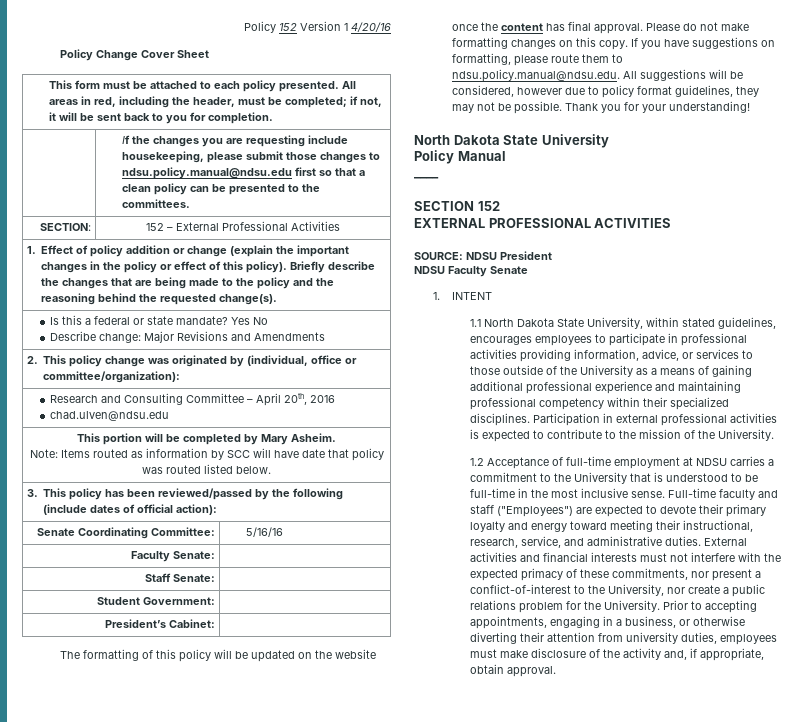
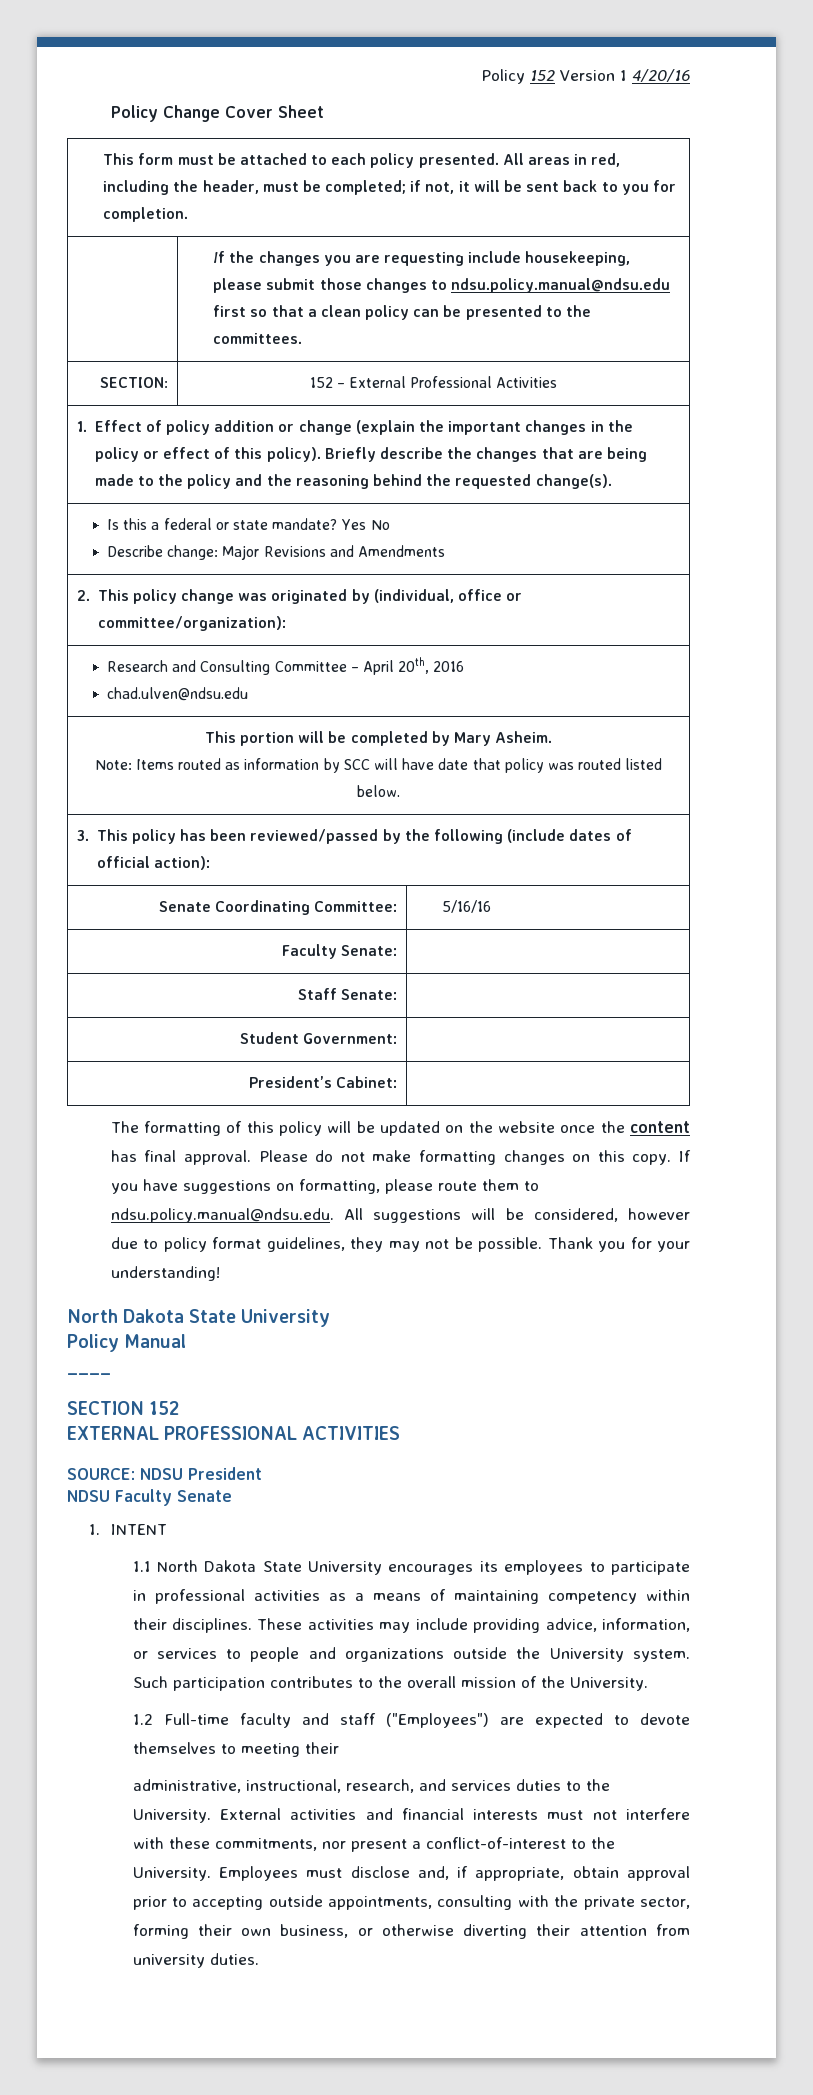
[587,317,777,329] [470,336,533,345] University, within stated guidelines, encourages -> [308,1561,498,1575] University encourages its
[520,349,754,362] [470,365,753,377] [470,381,742,394] [470,397,730,410] [470,413,778,426] [470,429,637,442] providing information, advice, or services to those outside of the University as a means of gaining additional professional experience and maintaining professional competency within their specialized disciplines. Participation in external professional activities is expected to contribute to the -> [328,1589,691,1604] [132,1618,690,1633] [132,1647,690,1662] [132,1676,456,1691] as a means of maintaining competency within their disciplines. These activities may include providing advice, information, or services to people and organizations outside the University system. Such participation contributes to the overall
[487,456,775,469] [470,472,759,484] [470,488,666,498] Acceptance of full-time employment at NDSU carries a commitment to the University that is understood to be full-time in the most inclusive sense. -> (153, 1719) none
[699,504,767,517] [470,521,608,532] their primary loyalty and energy toward -> [132,1742,236,1754] themselves to
(681, 525) none -> [132,1779,241,1793] // administrative,
[521,536,702,548] service, and administrative duties. -> [418,1779,610,1791] [132,1809,211,1823] and services duties to the University.
[764,553,782,562] [470,568,578,581] the expected primacy of -> (164, 1843) none
[608,584,766,597] [470,600,758,613] [470,616,623,629] University, nor create a public relations problem for the University. Prior to accepting appointments, engaging in a -> [132,1866,690,1881] [132,1895,690,1910] [132,1924,272,1939] University. Employees must disclose and, if appropriate, obtain approval prior to accepting outside appointments, consulting with the private sector, forming their own
[681,632,778,645] [470,648,765,661] [470,664,557,677] duties, employees must make disclosure of the activity and, if appropriate, obtain approval. -> [209,1953,259,1965] duties.

